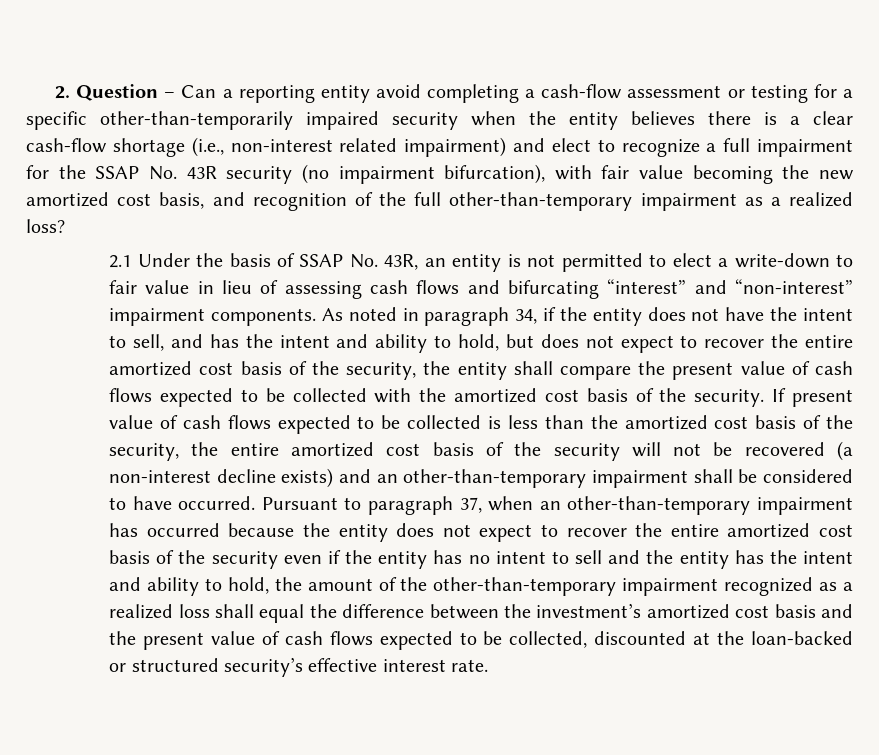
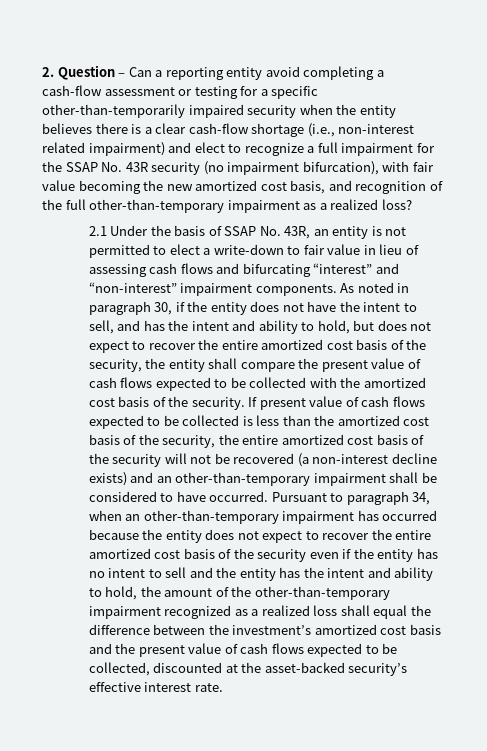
[515,309,538,324] 34, -> [154,302,173,315] 30,
[459,497,482,513] 37, -> [412,492,431,505] 34,
[750,631,853,645] [109,658,219,672] loan-backed or structured -> [264,662,345,673] asset-backed

